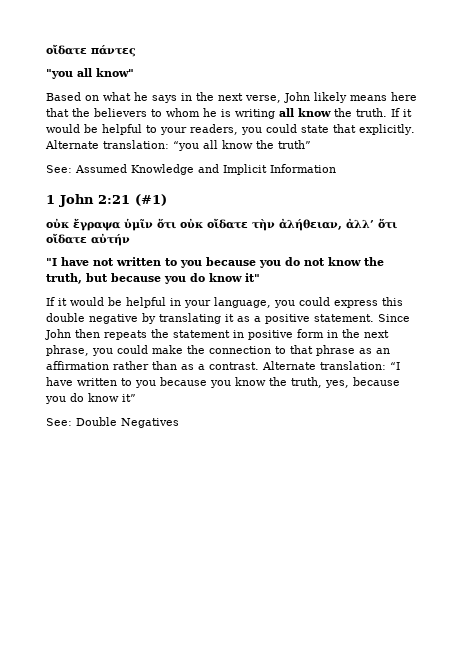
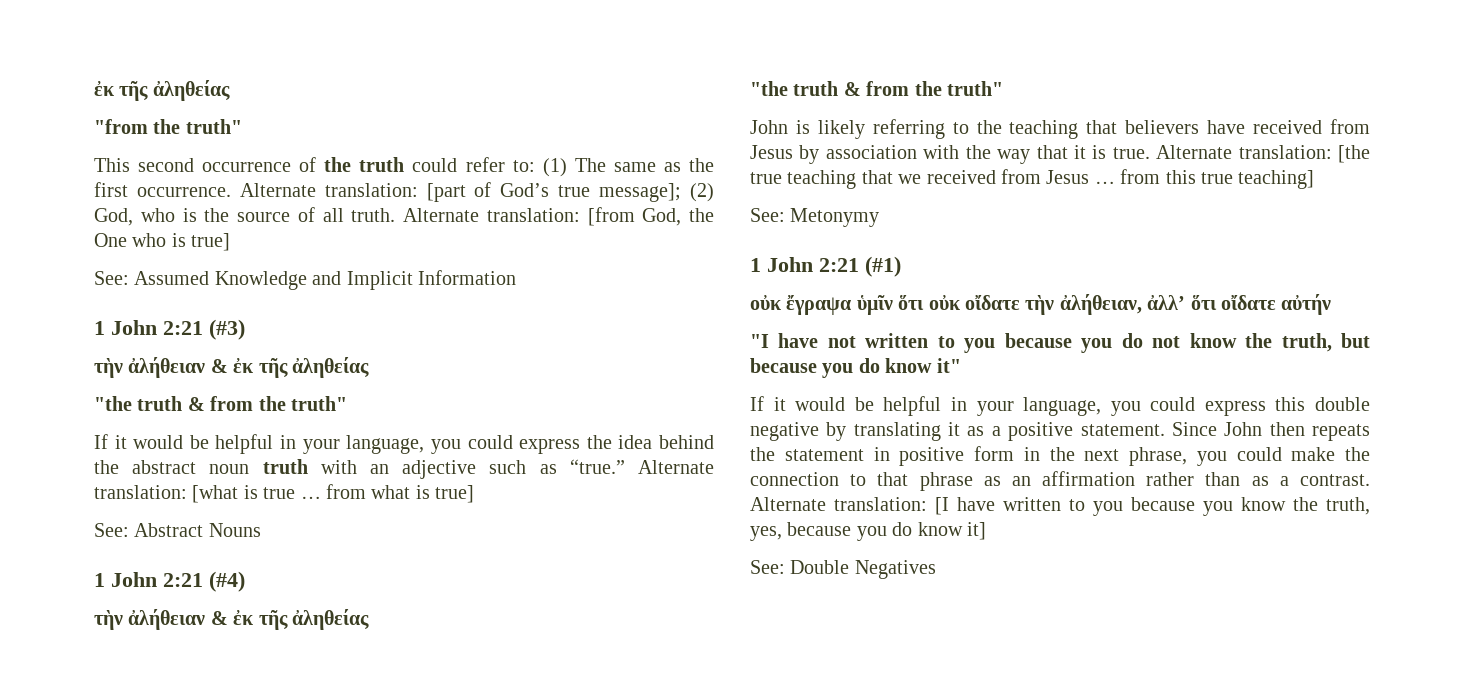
[46,44,136,57] [46,68,134,79] [46,92,417,103] [46,108,412,119] [46,124,415,135] [45,140,311,151] οἴδατε πάντες // "you all know" // Based on what he says in the next verse, John likely means here that the believers to whom he is writing all know the truth. If it would be helpful to your readers, you could state that explicitly. Alternate translation: “you all know the truth” -> [94,80,230,101] [94,119,242,134] [94,157,715,177] [94,182,715,202] [94,207,714,226] [94,233,231,251] ἐκ τῆς ἀληθείας // "from the truth" // This second occurrence of the truth could refer to: (1) The same as the first occurrence. Alternate translation: [part of God’s true message]; (2) God, who is the source of all truth. Alternate translation: [from God, the One who is true]
(336, 168) none -> [94,319,245,340] [94,357,369,378] [94,396,347,411] [94,434,714,454] [94,459,714,479] [94,484,475,503] [94,523,261,537] [94,571,245,592] [94,609,369,630] [750,81,1003,96] [750,119,1370,139] [750,145,1370,164] [750,169,1315,189] [750,208,880,227] // 1 John 2:21 (#3) // τὴν ἀλήθειαν & ἐκ τῆς ἀληθείας // "the truth & from the truth" // If it would be helpful in your language, you could express the idea behind the abstract noun truth with an adjective such as “true.” Alternate translation: [what is true … from what is true] // See: Abstract Nouns // 1 John 2:21 (#4) // τὴν ἀλήθειαν & ἐκ τῆς ἀληθείας // "the truth & from the truth" // John is likely referring to the teaching that believers have received from Jesus by association with the way that it is true. Alternate translation: [the true teaching that we received from Jesus … from this true teaching] // See: Metonymy
[390,362,400,370] “I -> [935,497,949,515] [I
[122,394,136,402] it” -> [967,522,986,540] it]

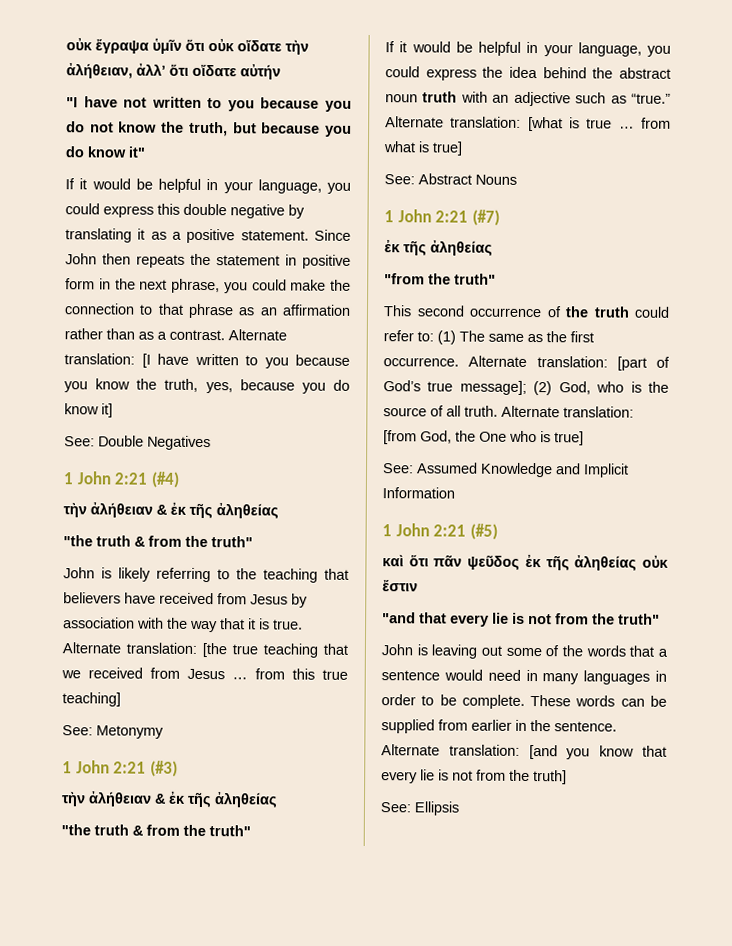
[94,80,230,101] [94,119,242,134] [94,157,715,177] [94,182,715,202] [94,207,714,226] [94,233,231,251] [94,270,516,290] [94,319,245,340] [94,357,369,378] [94,396,347,411] [94,434,714,454] [94,459,714,479] [94,484,475,503] [94,523,261,537] [94,571,245,592] [94,609,369,630] [750,81,1003,96] [750,119,1370,139] [750,145,1370,164] [750,169,1315,189] [750,208,880,227] [750,256,901,277] ἐκ τῆς ἀληθείας // "from the truth" // This second occurrence of the truth could refer to: (1) The same as the first occurrence. Alternate translation: [part of God’s true message]; (2) God, who is the source of all truth. Alternate translation: [from God, the One who is true] // See: Assumed Knowledge and Implicit Information // 1 John 2:21 (#3) // τὴν ἀλήθειαν & ἐκ τῆς ἀληθείας // "the truth & from the truth" // If it would be helpful in your language, you could express the idea behind the abstract noun truth with an adjective such as “true.” Alternate translation: [what is true … from what is true] // See: Abstract Nouns // 1 John 2:21 (#4) // τὴν ἀλήθειαν & ἐκ τῆς ἀληθείας // "the truth & from the truth" // John is likely referring to the teaching that believers have received from Jesus by association with the way that it is true. Alternate translation: [the true teaching that we received from Jesus … from this true teaching] // See: Metonymy // 1 John 2:21 (#1) // -> (66, 44) none
(936, 569) none -> [63,471,180,488] [63,501,279,519] [63,535,253,548] [63,567,349,583] [63,592,308,608] [63,617,303,633] [62,642,348,658] [61,667,348,680] [62,692,121,707] [62,725,164,739] [62,760,178,777] [61,790,278,808] [61,824,251,837] [385,41,671,57] [385,66,671,81] [385,91,671,107] [385,116,671,132] [383,141,463,156] [384,173,517,185] [384,209,500,226] [384,239,493,256] [384,273,496,285] [383,305,670,318] [383,330,594,345] [383,355,670,371] [383,380,669,396] [383,405,634,418] [383,430,584,446] [382,462,629,478] [382,487,455,499] [382,523,498,540] [382,553,669,571] [382,579,418,592] [382,612,660,627] [381,644,668,659] [381,669,667,685] [381,694,667,709] [381,719,617,734] [381,744,667,760] [381,769,567,785] [380,801,459,816] // 1 John 2:21 (#4) // τὴν ἀλήθειαν & ἐκ τῆς ἀληθείας // "the truth & from the truth" // John is likely referring to the teaching that believers have received from Jesus by association with the way that it is true. Alternate translation: [the true teaching that we received from Jesus … from this true teaching] // See: Metonymy // 1 John 2:21 (#3) // τὴν ἀλήθειαν & ἐκ τῆς ἀληθείας // "the truth & from the truth" // If it would be helpful in your language, you could express the idea behind the abstract noun truth with an adjective such as “true.” Alternate translation: [what is true … from what is true] // See: Abstract Nouns // 1 John 2:21 (#7) // ἐκ τῆς ἀληθείας // "from the truth" // This second occurrence of the truth could refer to: (1) The same as the first occurrence. Alternate translation: [part of God’s true message]; (2) God, who is the source of all truth. Alternate translation: [from God, the One who is true] // See: Assumed Knowledge and Implicit Information // 1 John 2:21 (#5) // καὶ ὅτι πᾶν ψεῦδος ἐκ τῆς ἀληθείας οὐκ ἔστιν // "and that every lie is not from the truth" // John is leaving out some of the words that a sentence would need in many languages in order to be complete. These words can be supplied from earlier in the sentence. Alternate translation: [and you know that every lie is not from the truth] // See: Ellipsis

